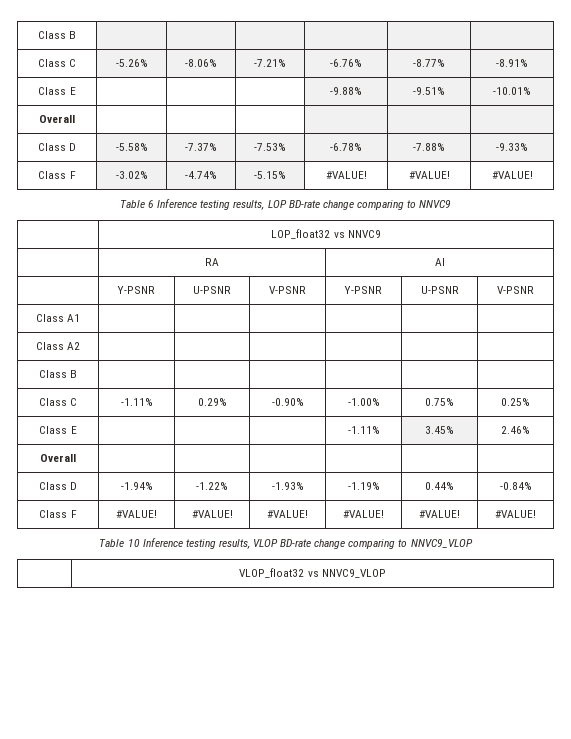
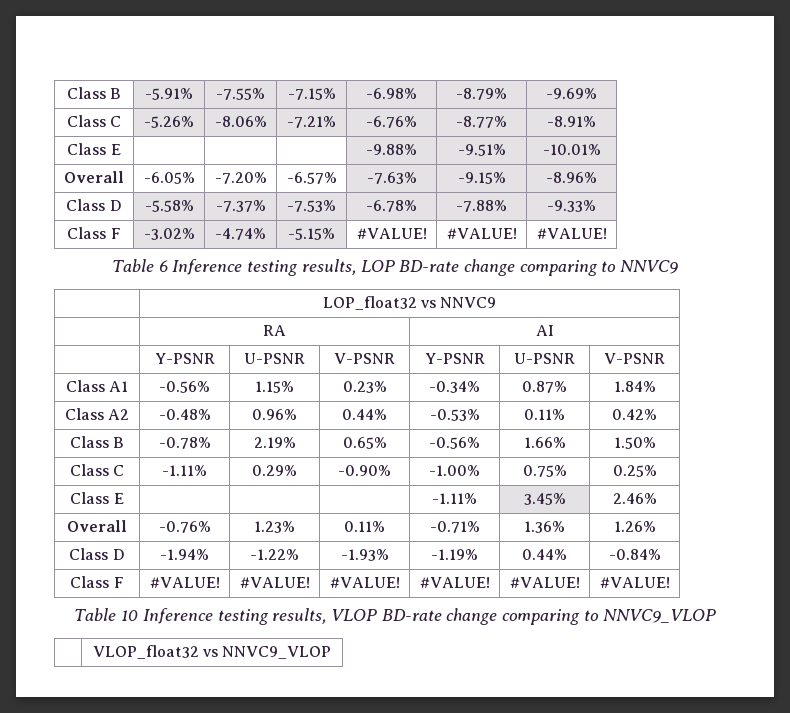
[37,31,77,39] Class B | | | | | | -> [66,87,122,99] [145,88,193,100] [216,88,265,100] [287,88,336,100] [366,88,417,99] [456,88,507,100] [546,88,597,99] Class B | -5.91% | -7.55% | -7.15% | -6.98% | -8.79% | -9.69%
(75, 119) | | | | | -> [143,172,195,184] [214,172,267,184] [286,172,337,184] [366,172,417,184] [457,172,506,184] [546,172,597,183] -6.05% | -7.20% | -6.57% | -7.63% | -9.15% | -8.96%
[35,342,81,350] [38,370,78,378] | | | | | // Class A2 | | | | | | // Class B | | | | | | -> [159,381,210,393] [255,381,294,393] [342,381,387,393] [429,381,480,393] [522,381,567,393] [613,381,656,392] [64,408,130,420] [158,409,211,420] [252,409,297,420] [342,409,387,420] [429,409,480,421] [524,409,565,420] [612,409,657,420] [69,436,125,448] [158,437,211,449] [253,437,296,448] [342,437,387,449] [429,437,480,449] [523,437,566,448] [613,437,656,449] -0.56% | 1.15% | 0.23% | -0.34% | 0.87% | 1.84% // Class A2 | -0.48% | 0.96% | 0.44% | -0.53% | 0.11% | 0.42% // Class B | -0.78% | 2.19% | 0.65% | -0.56% | 1.66% | 1.50%
(76, 458) | | | | | -> [158,521,211,533] [254,521,295,533] [344,521,385,532] [429,521,480,533] [524,521,565,533] [613,521,656,532] -0.76% | 1.23% | 0.11% | -0.71% | 1.36% | 1.26%

